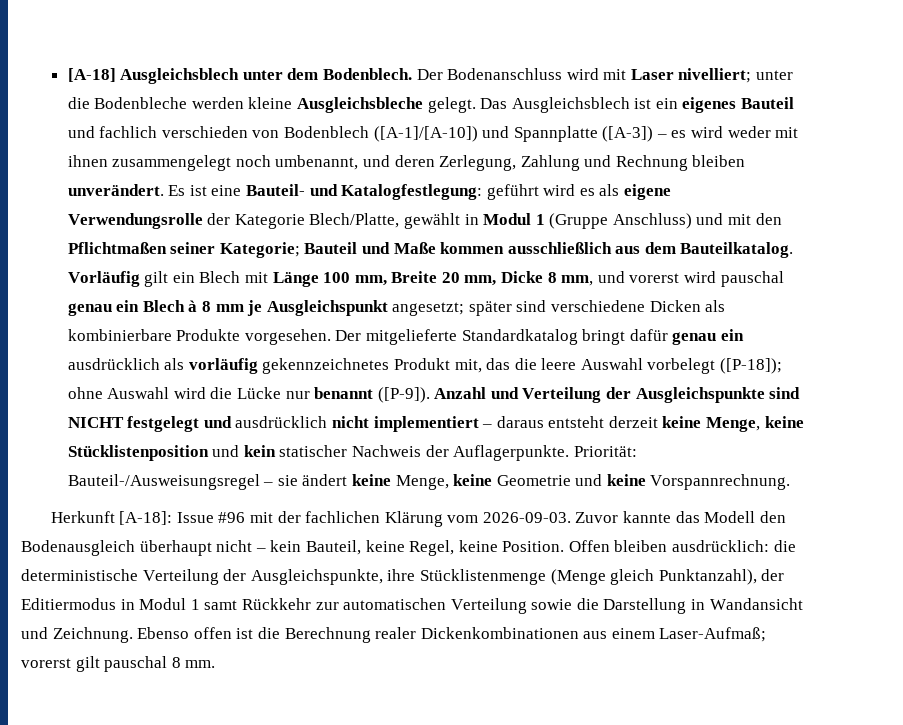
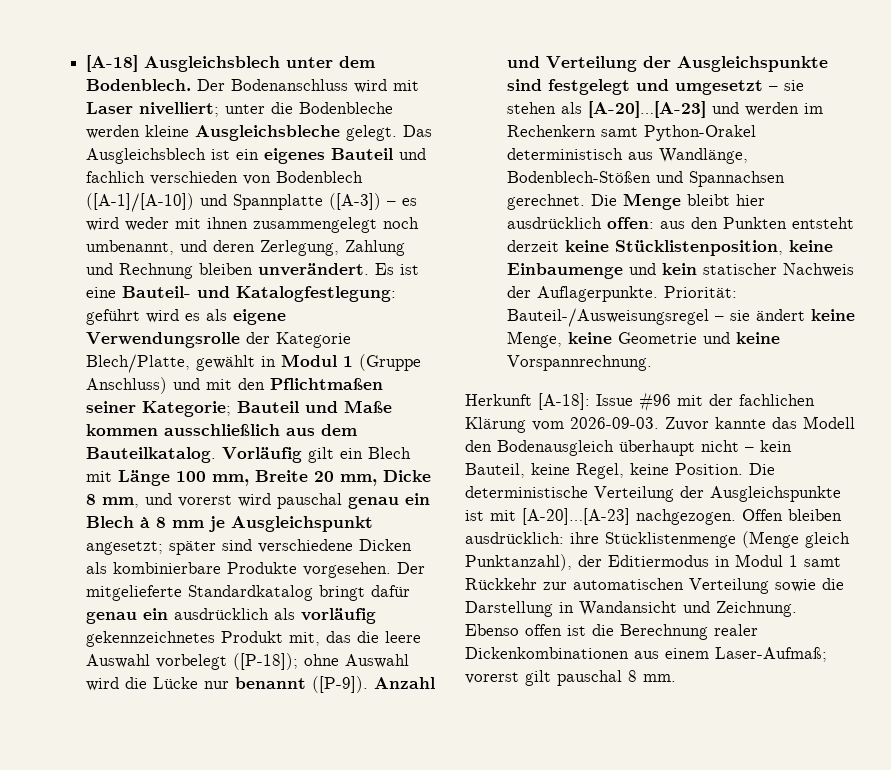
[67,417,124,428] NICHT -> (542, 85) none
[235,416,804,432] [67,445,209,461] ausdrücklich nicht implementiert – daraus entsteht derzeit keine Menge, keine Stücklistenposition -> [674,80,804,95] [506,101,823,118] [506,125,756,141] [506,148,748,164] [506,171,785,187] [506,193,765,210] [506,217,854,229] [506,240,833,256] [506,263,623,279] umgesetzt – sie stehen als [A-20]…[A-23] und werden im Rechenkern samt Python-Orakel deterministisch aus Wandlänge, Bodenblech-Stößen und Spannachsen gerechnet. Die Menge bleibt hier ausdrücklich offen: aus den Punkten entsteht derzeit keine Stücklistenposition, keine Einbaumenge
[568,540,796,552] [21,569,383,585] Offen bleiben ausdrücklich: die deterministische Verteilung der Ausgleichspunkte, -> [749,463,775,475] [465,486,841,502] [465,508,842,525] [465,532,564,544] Die deterministische Verteilung der Ausgleichspunkte ist mit [A-20]…[A-23] nachgezogen. Offen bleiben ausdrücklich:

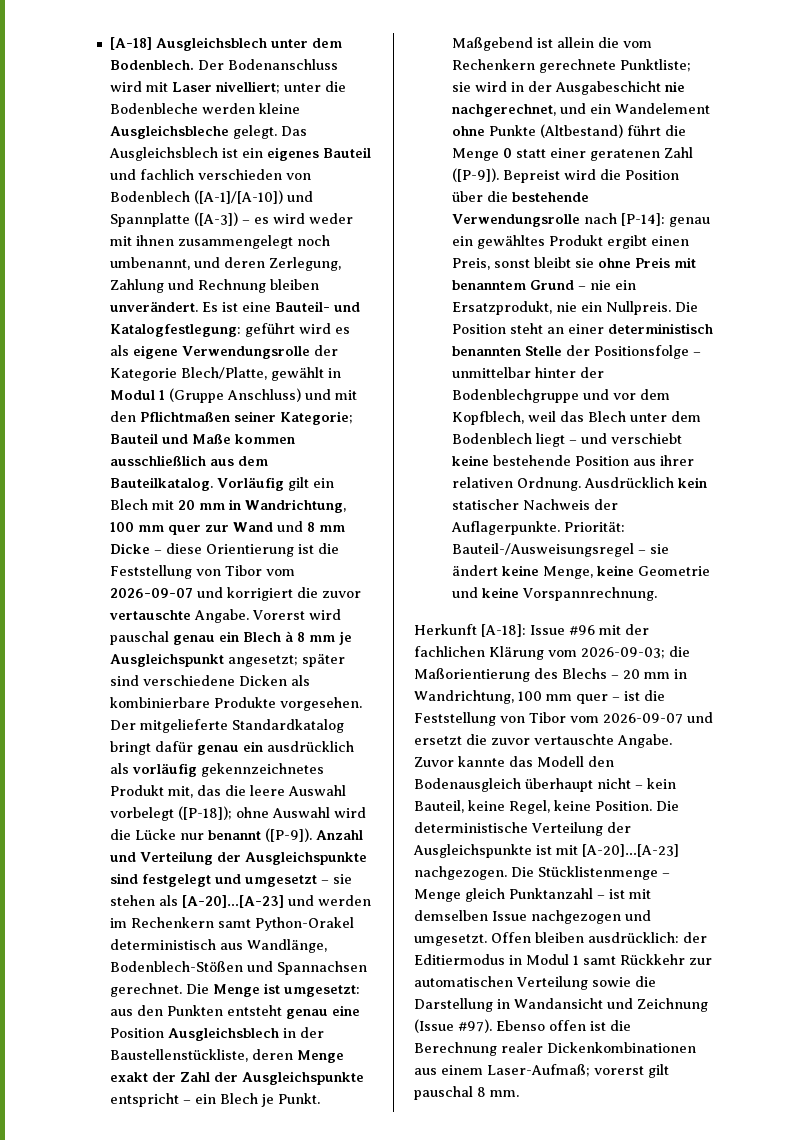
[117,470,431,486] [85,493,232,508] Länge 100 mm, Breite 20 mm, Dicke 8 mm, und vorerst -> [178,499,347,513] [110,521,346,535] [110,543,340,557] [110,565,296,579] [110,587,362,601] [109,609,306,623] 20 mm in Wandrichtung, 100 mm quer zur Wand und 8 mm Dicke – diese Orientierung ist die Feststellung von Tibor vom 2026-09-07 und korrigiert die zuvor vertauschte Angabe. Vorerst
[686,194,765,206] [506,217,854,229] [506,240,833,256] [506,263,656,279] bleibt hier ausdrücklich offen: aus den Punkten entsteht derzeit keine Stücklistenposition, keine Einbaumenge und -> [264,983,361,997] [110,1005,361,1019] [110,1027,325,1041] [110,1049,345,1063] [110,1071,365,1085] [110,1093,321,1107] [452,37,653,51] [452,59,692,73] [452,81,686,95] [452,103,711,117] [452,124,687,138] [452,147,694,161] [452,168,680,183] [452,191,590,202] [452,213,711,227] [452,235,690,249] [452,257,697,270] [452,280,637,290] [452,301,699,315] [452,323,714,334] [452,345,702,359] [452,367,605,378] [452,389,671,403] [452,411,702,425] [452,433,683,447] [452,455,695,466] [452,477,675,491] ist umgesetzt: aus den Punkten entsteht genau eine Position Ausgleichsblech in der Baustellenstückliste, deren Menge exakt der Zahl der Ausgleichspunkte entspricht – ein Blech je Punkt. Maßgebend ist allein die vom Rechenkern gerechnete Punktliste; sie wird in der Ausgabeschicht nie nachgerechnet, und ein Wandelement ohne Punkte (Altbestand) führt die Menge 0 statt einer geratenen Zahl ([P-9]). Bepreist wird die Position über die bestehende Verwendungsrolle nach [P-14]: genau ein gewähltes Produkt ergibt einen Preis, sonst bleibt sie ohne Preis mit benanntem Grund – nie ein Ersatzprodukt, nie ein Nullpreis. Die Position steht an einer deterministisch benannten Stelle der Positionsfolge – unmittelbar hinter der Bodenblechgruppe und vor dem Kopfblech, weil das Blech unter dem Bodenblech liegt – und verschiebt keine bestehende Position aus ihrer relativen Ordnung. Ausdrücklich
[570,417,659,429] 2026-09-03. -> [581,646,690,659] [414,668,687,682] [414,690,665,704] [414,712,713,726] [414,734,672,748] 2026-09-03; die Maßorientierung des Blechs – 20 mm in Wandrichtung, 100 mm quer – ist die Feststellung von Tibor vom 2026-09-07 und ersetzt die zuvor vertauschte Angabe.
[742,509,842,521] [465,531,850,548] [465,554,572,571] Offen bleiben ausdrücklich: ihre Stücklistenmenge (Menge gleich Punktanzahl), -> [511,866,670,880] [414,888,651,902] [414,910,651,924] [414,932,679,946] Die Stücklistenmenge – Menge gleich Punktanzahl – ist mit demselben Issue nachgezogen und umgesetzt. Offen bleiben ausdrücklich:
[716,601,797,617] Zeichnung. -> [637,998,708,1012] [414,1019,492,1033] Zeichnung (Issue #97).

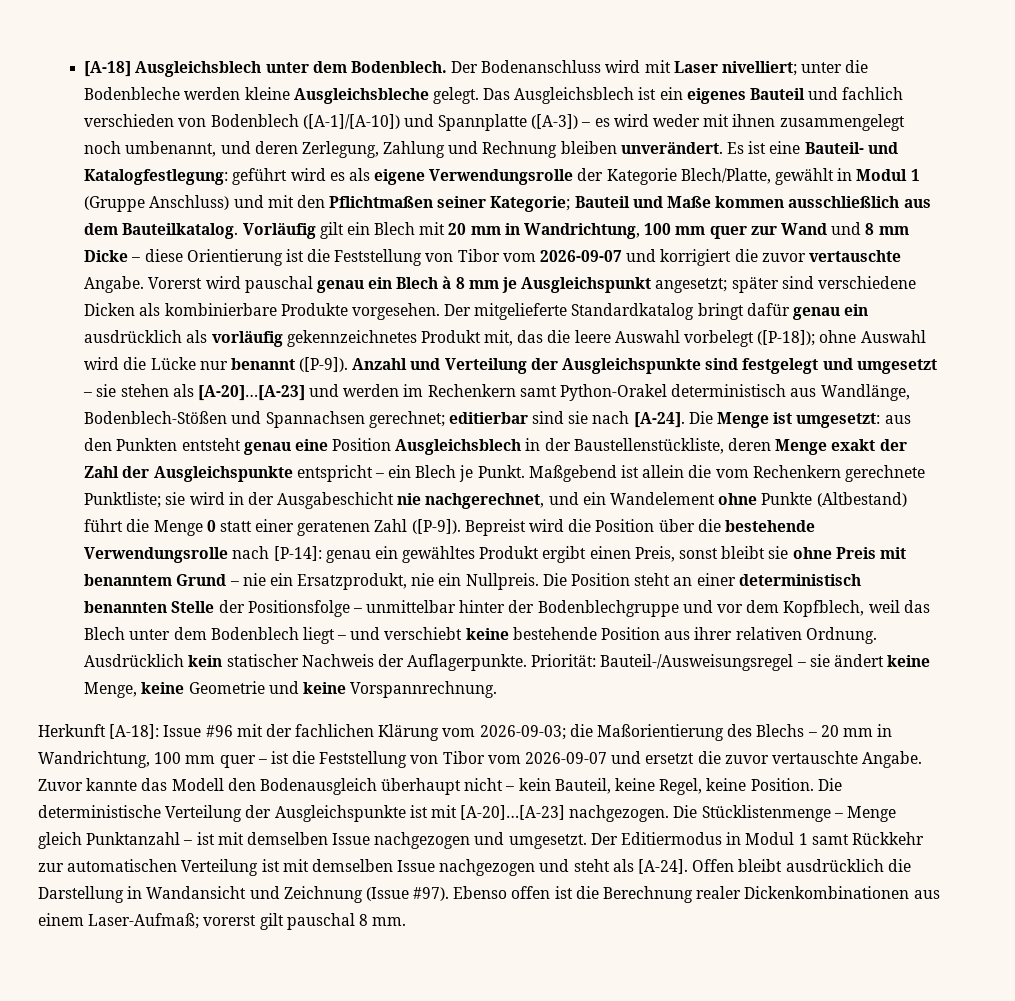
[110,983,183,997] gerechnet. -> [368,411,685,428] gerechnet; editierbar sind sie nach [A-24].
[491,932,707,943] Offen bleiben ausdrücklich: der -> [590,833,618,845] Der
[592,977,631,987] sowie -> [261,859,884,876] ist mit demselben Issue nachgezogen und steht als [A-24]. Offen bleibt ausdrücklich

